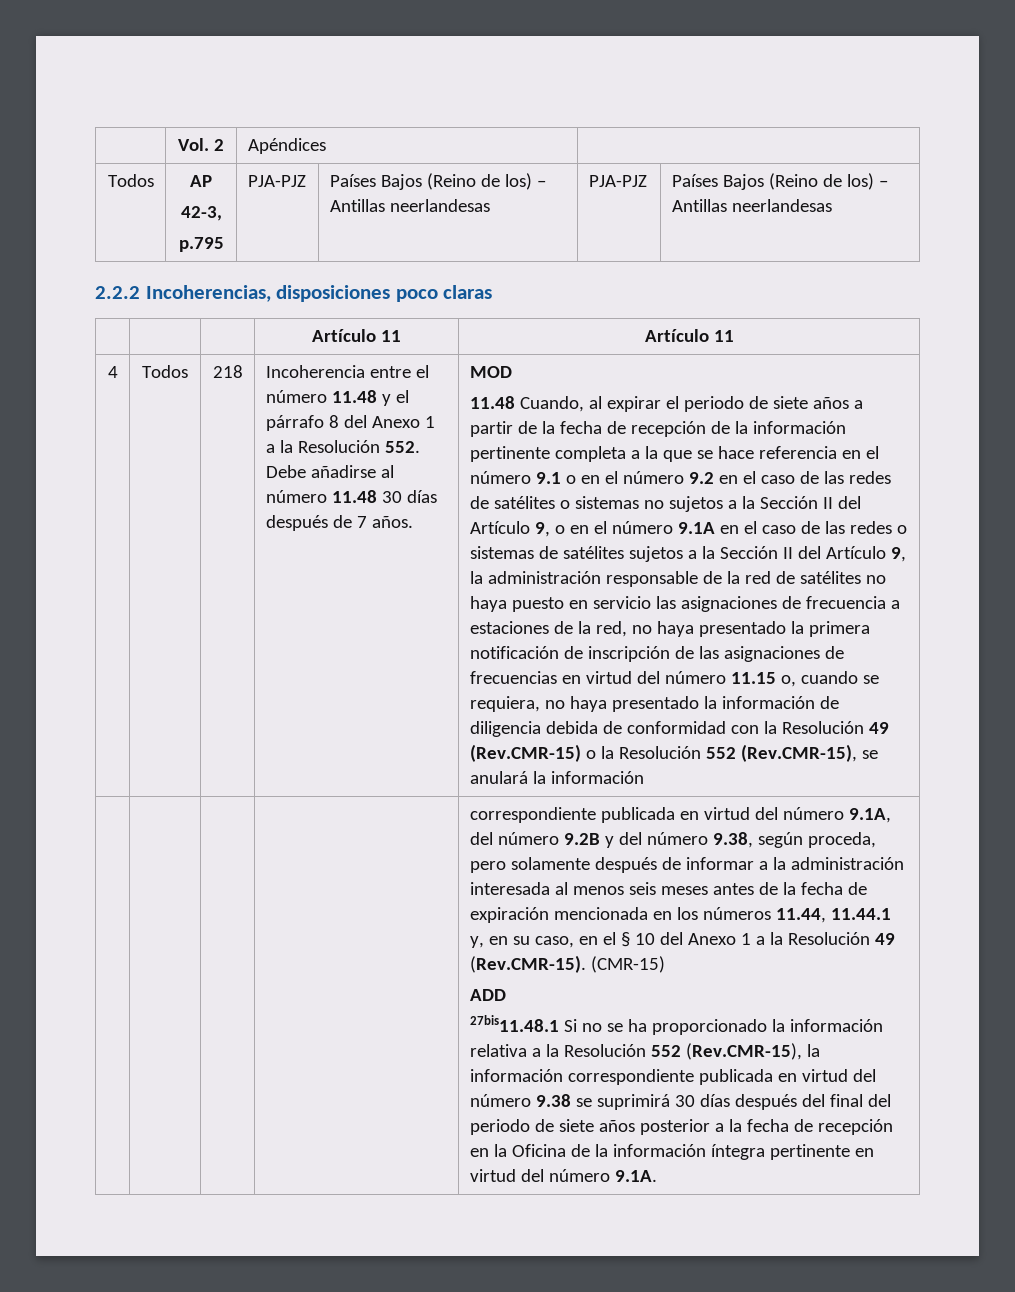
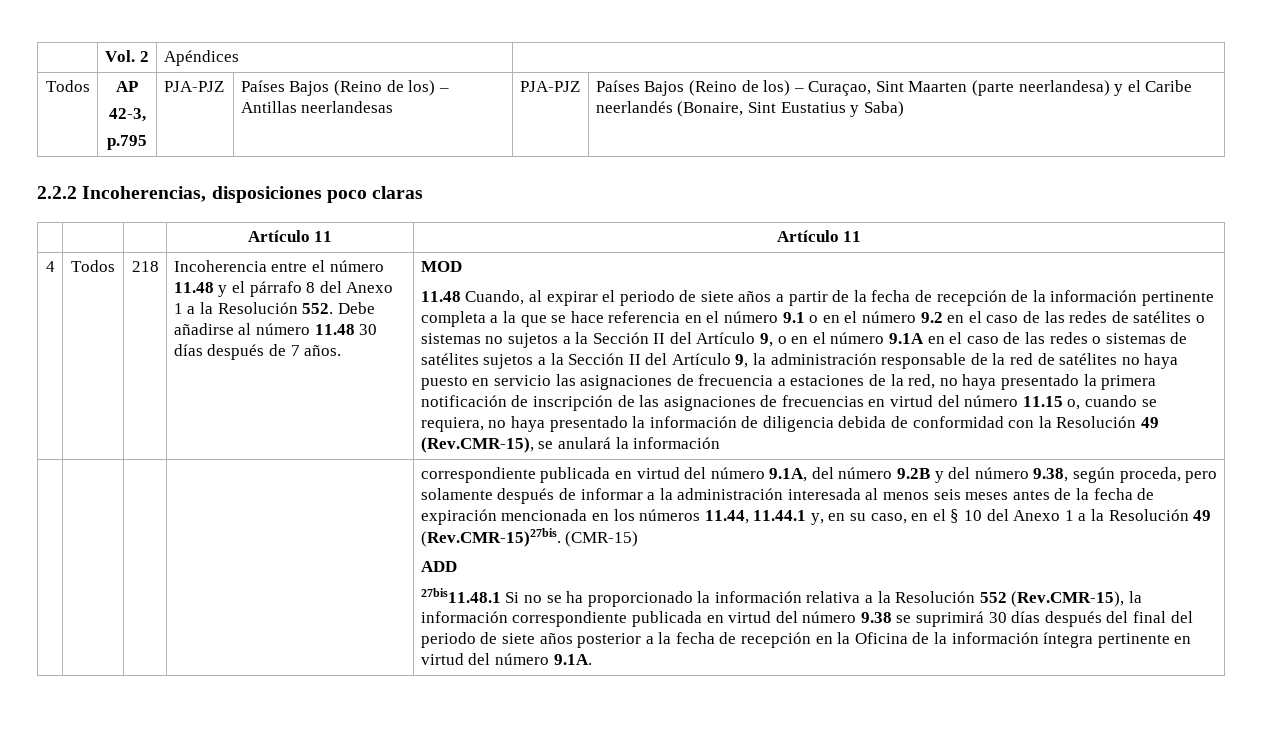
[671,199,832,212] Antillas neerlandesas -> [808,80,1193,96] [595,101,904,117] Curaçao, Sint Maarten (parte neerlandesa) y el Caribe neerlandés (Bonaire, Sint Eustatius y Saba)
[469,744,736,762] (Rev.CMR-15) o la Resolución 552 -> (1160, 422) none
[469,955,586,973] (Rev.CMR-15). -> [420,528,561,547] (Rev.CMR-15)27bis.

